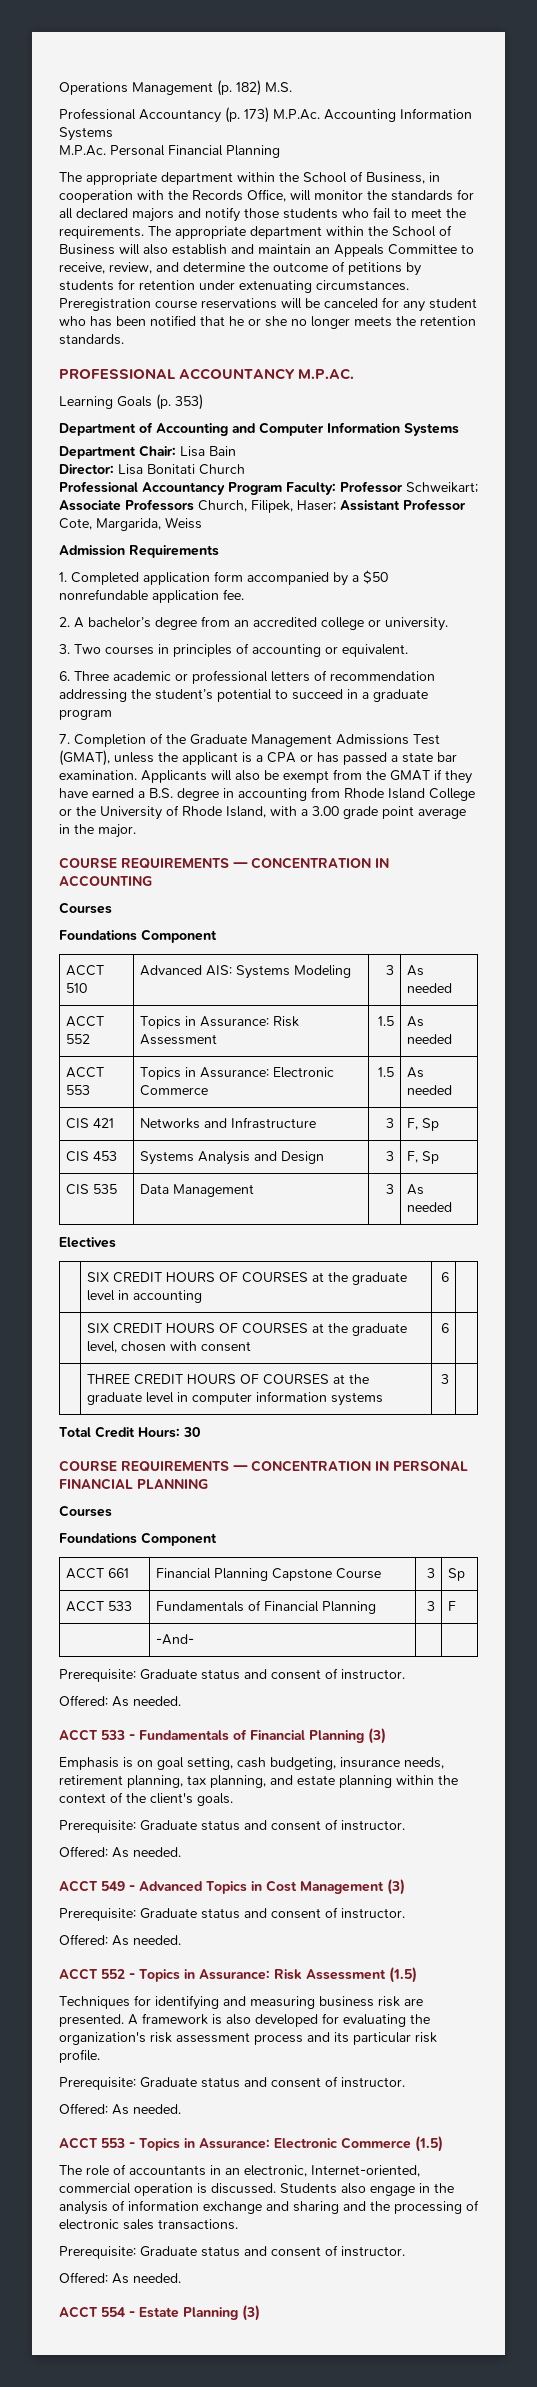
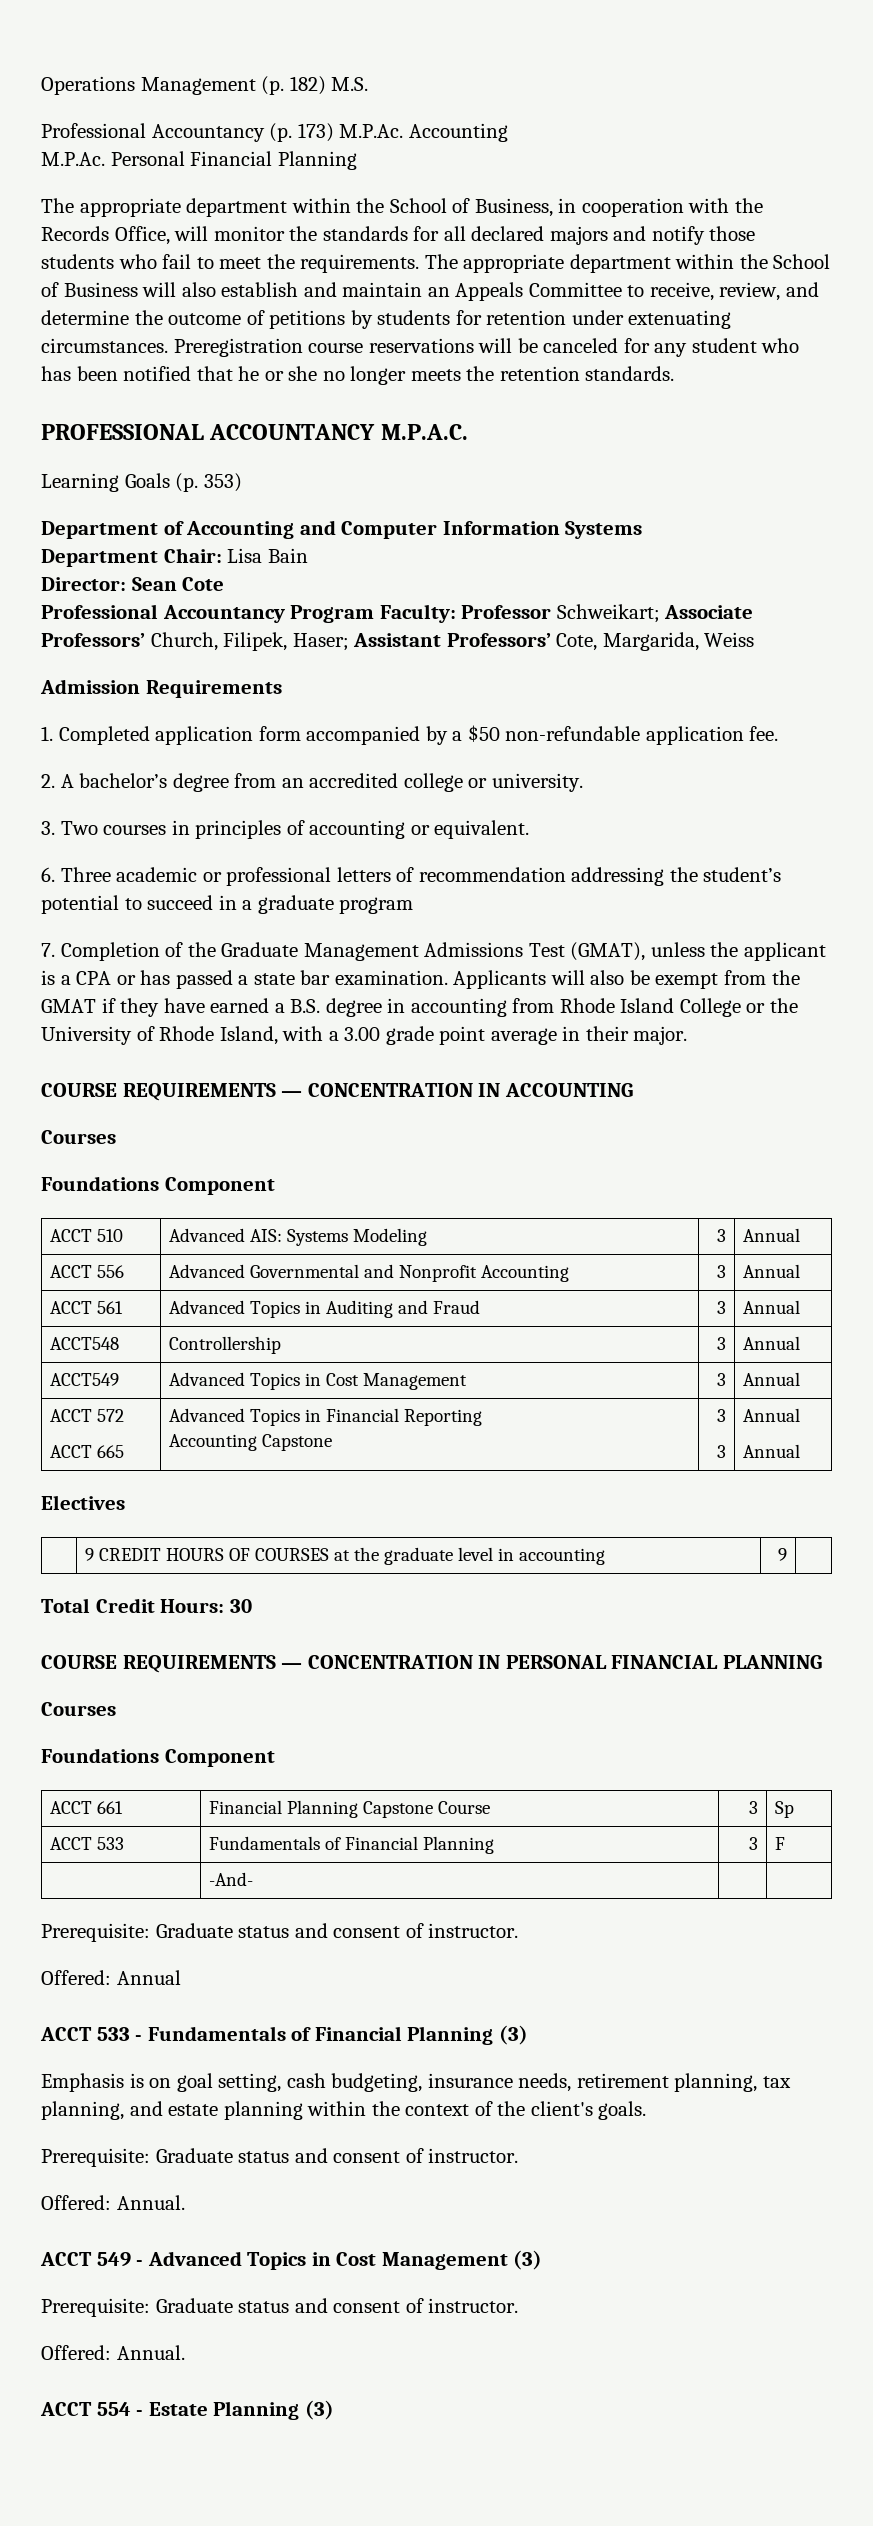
[400,108,472,119] [59,127,113,141] Information Systems -> (508, 132) none
[298,368,355,380] M.P.AC. -> [380,424,468,440] M.P.A.C.
[118,464,245,475] Lisa Bonitati Church -> [131,577,225,591] Sean Cote
[125,499,194,511] Professors -> [41,633,145,647] Professors’
[403,499,466,511] Professor -> [446,633,551,647] Professors’
[59,589,148,601] nonrefundable -> [505,726,641,741] non-refundable
[74,824,94,834] the -> [585,1026,629,1041] their
[407,965,425,976] [407,983,453,993] [66,1016,105,1027] [66,1034,91,1044] [140,1016,300,1029] [140,1034,218,1045] [377,1016,394,1026] [407,1016,425,1027] [407,1034,453,1044] [66,1067,105,1078] [66,1085,91,1095] [140,1067,335,1080] [140,1085,209,1096] [377,1067,394,1077] [407,1067,425,1078] [407,1085,453,1095] [66,1118,115,1129] [140,1117,317,1129] [385,1118,394,1128] [407,1118,440,1131] [66,1151,118,1162] [140,1151,325,1165] [385,1151,394,1161] [407,1151,440,1164] [66,1184,118,1195] [140,1184,255,1197] [385,1184,394,1194] [407,1184,425,1195] [407,1202,453,1212] As needed // ACCT 552 | Topics in Assurance: Risk Assessment | 1.5 | As needed // ACCT 553 | Topics in Assurance: Electronic Commerce | 1.5 | As needed // CIS 421 | Networks and Infrastructure | 3 | F, Sp // CIS 453 | Systems Analysis and Design | 3 | F, Sp // CIS 535 | Data Management | 3 | As needed -> [743,1228,801,1242] [50,1265,125,1278] [169,1264,570,1282] [716,1265,726,1278] [743,1264,801,1278] [50,1301,124,1314] [169,1300,481,1318] [716,1301,726,1314] [743,1300,801,1314] [50,1337,120,1350] [169,1336,282,1354] [716,1337,726,1350] [743,1336,801,1350] [50,1373,120,1386] [169,1372,468,1390] [716,1373,726,1386] [743,1372,801,1386] [50,1409,125,1422] [50,1445,125,1458] [169,1408,483,1426] [169,1434,333,1451] [716,1409,726,1422] [716,1445,726,1458] [743,1408,801,1422] [743,1444,801,1458] Annual // ACCT 556 | Advanced Governmental and Nonprofit Accounting | 3 | Annual // ACCT 561 | Advanced Topics in Auditing and Fraud | 3 | Annual // ACCT548 | Controllership | 3 | Annual // ACCT549 | Advanced Topics in Cost Management | 3 | Annual // ACCT 572 // ACCT 665 | Advanced Topics in Financial Reporting // Accounting Capstone | 3 // 3 | Annual // Annual
[87,1272,110,1282] SIX -> [85,1548,95,1561] 9
[440,1272,449,1282] [87,1323,408,1336] [87,1341,252,1353] [440,1323,449,1333] [87,1374,370,1385] [87,1391,384,1406] [440,1374,449,1384] 6 | // | SIX CREDIT HOURS OF COURSES at the graduate level, chosen with consent | 6 | // | THREE CREDIT HOURS OF COURSES at the graduate level in computer information systems | 3 -> [777,1548,787,1561] 9
[112,1696,181,1707] As needed. -> [116,1970,181,1985] Annual
[112,1847,181,1858] As needed. -> [116,2195,185,2210] Annual.
[112,1935,181,1946] [59,1967,417,1983] [59,1995,423,2010] [59,2013,430,2027] [59,2032,437,2045] [59,2049,100,2063] [59,2076,405,2090] [59,2103,181,2115] [59,2136,443,2152] [59,2164,420,2177] [59,2183,454,2196] [59,2200,479,2215] [59,2219,238,2230] [59,2245,405,2259] [59,2272,181,2284] As needed. // ACCT 552 - Topics in Assurance: Risk Assessment (1.5) // Techniques for identifying and measuring business risk are presented. A framework is also developed for evaluating the organization's risk assessment process and its particular risk profile. // Prerequisite: Graduate status and consent of instructor. // Offered: As needed. // ACCT 553 - Topics in Assurance: Electronic Commerce (1.5) // The role of accountants in an electronic, Internet-oriented, commercial operation is discussed. Students also engage in the analysis of information exchange and sharing and the processing of electronic sales transactions. // Prerequisite: Graduate status and consent of instructor. // Offered: As needed. -> [116,2345,185,2360] Annual.

